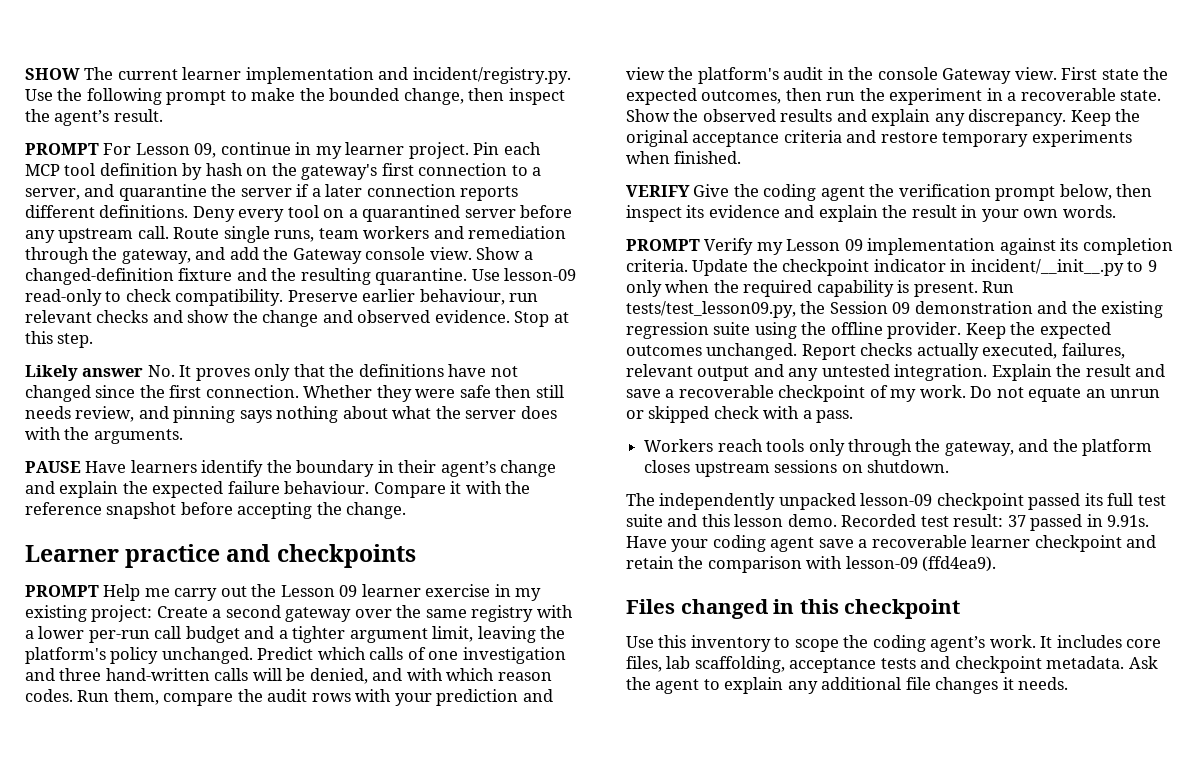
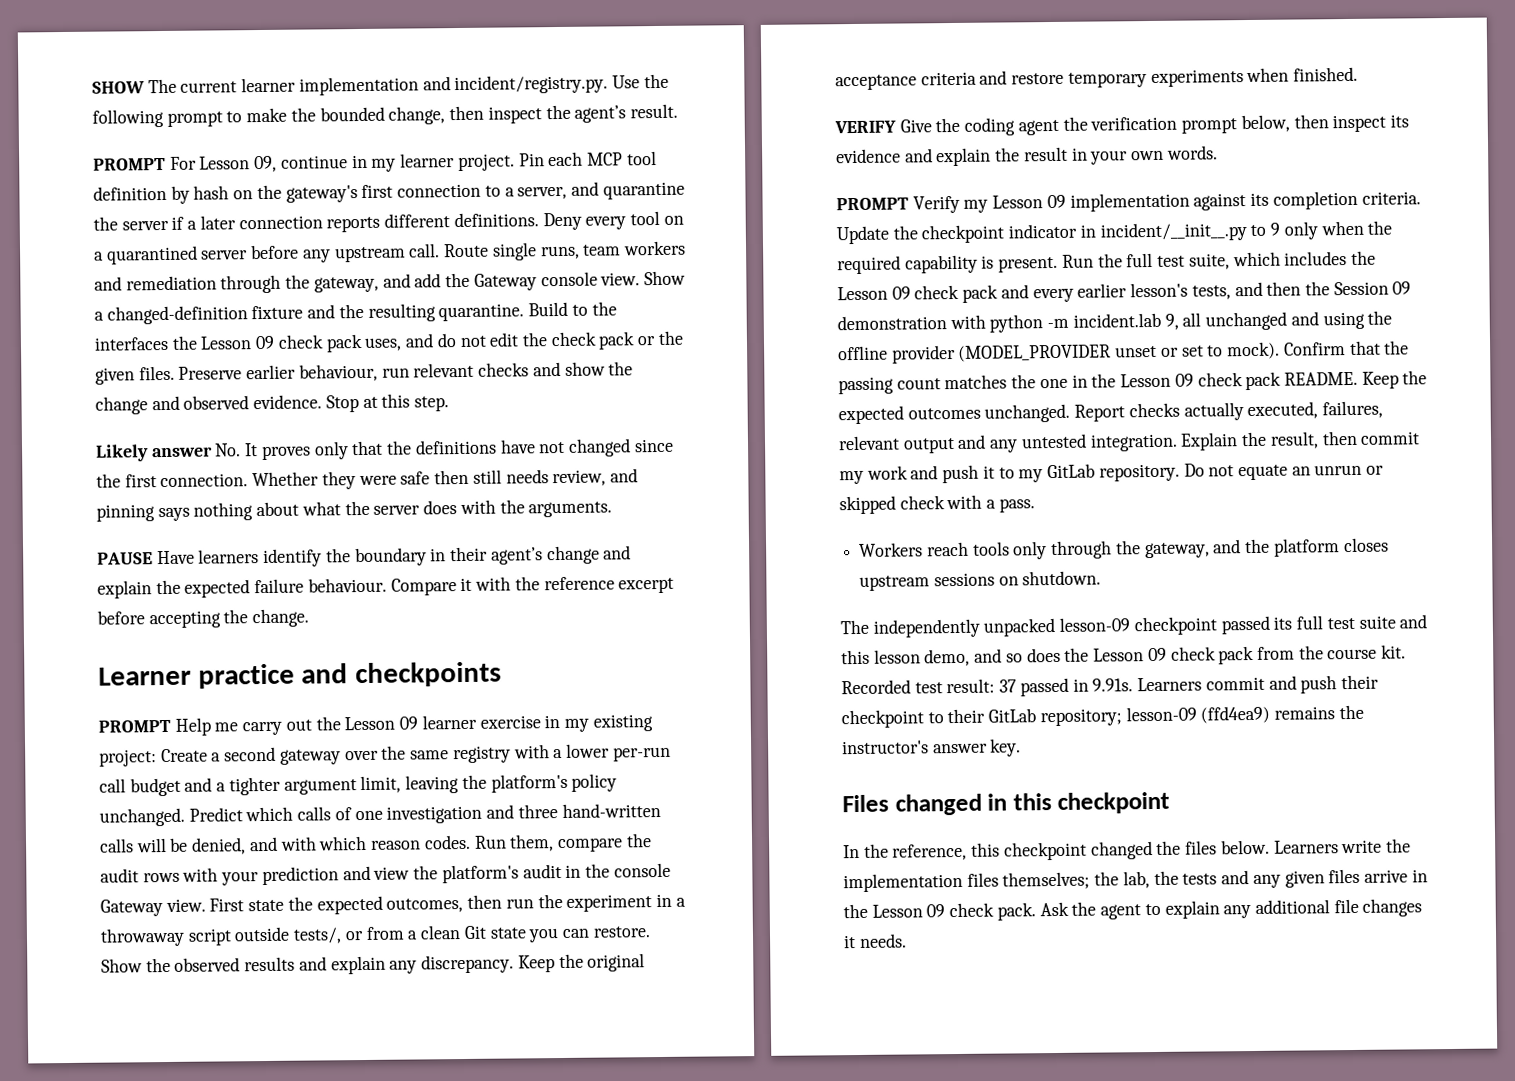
[471,268,577,281] [25,289,284,306] Use lesson-09 read-only to check compatibility. -> [528,301,617,317] [94,330,684,353] [95,365,175,385] Build to the interfaces the Lesson 09 check pack uses, and do not edit the check pack or the given files.
[106,502,177,519] snapshot -> [618,577,675,594] excerpt
[1020,88,1162,101] recoverable state. -> [100,925,651,947] throwaway script outside tests/, or from a clean Git state you can restore.
[626,301,1164,318] [626,322,962,339] tests/test_lesson09.py, the Session 09 demonstration and the existing regression suite using the offline provider. -> [1097,250,1376,270] [837,281,1412,303] [837,310,1393,333] [838,340,1410,364] [838,371,1358,395] the full test suite, which includes the Lesson 09 check pack and every earlier lesson's tests, and then the Session 09 demonstration with python -m incident.lab 9, all unchanged and using the offline provider (MODEL_PROVIDER unset or set to mock). Confirm that the passing count matches the one in the Lesson 09 check pack README.
[1085,364,1166,377] [626,385,966,402] result and save a recoverable checkpoint of my work. -> [1269,430,1421,449] [839,463,1180,485] result, then commit my work and push it to my GitLab repository.
[787,514,837,527] demo. -> [924,644,1407,667] demo, and so does the Lesson 09 check pack from the course kit.
[626,535,1157,552] [626,556,997,573] Have your coding agent save a recoverable learner checkpoint and retain the comparison with lesson-09 (ffd4ea9). -> [1137,674,1379,694] [841,704,1364,729] [842,738,1022,757] Learners commit and push their checkpoint to their GitLab repository; lesson-09 (ffd4ea9) remains the instructor's answer key.
[626,635,1162,652] [626,656,1125,673] Use this inventory to scope the coding agent’s work. It includes core files, lab scaffolding, acceptance tests and checkpoint metadata. -> [843,838,1411,861] [843,868,1428,893] [843,902,1036,921] In the reference, this checkpoint changed the files below. Learners write the implementation files themselves; the lab, the tests and any given files arrive in the Lesson 09 check pack.

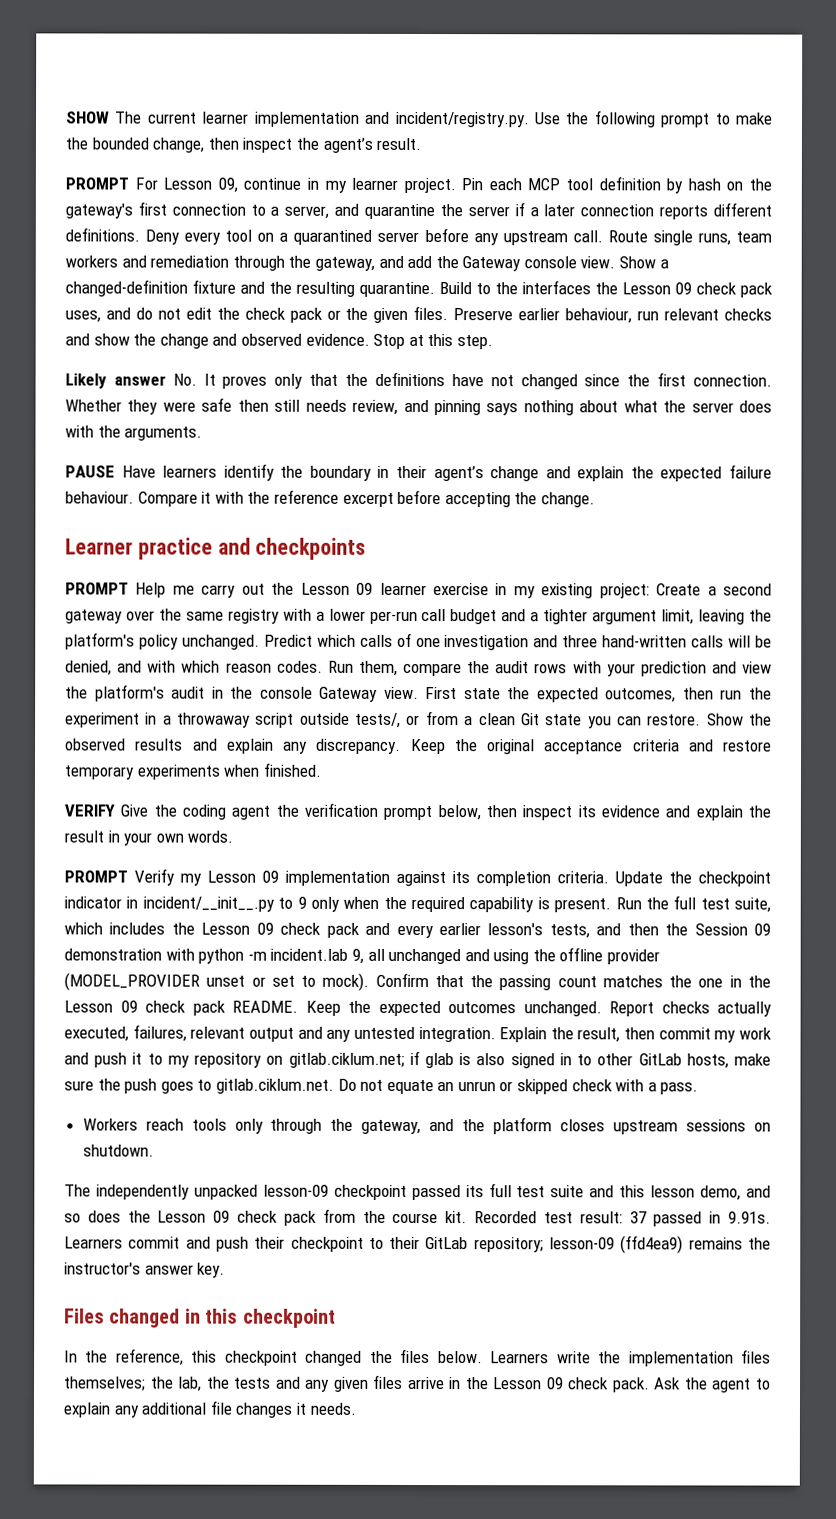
[1047,463,1180,482] GitLab repository. -> [194,1050,771,1069] [64,1078,334,1094] repository on gitlab.ciklum.net; if glab is also signed in to other GitLab hosts, make sure the push goes to gitlab.ciklum.net.

